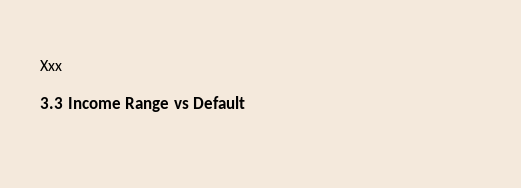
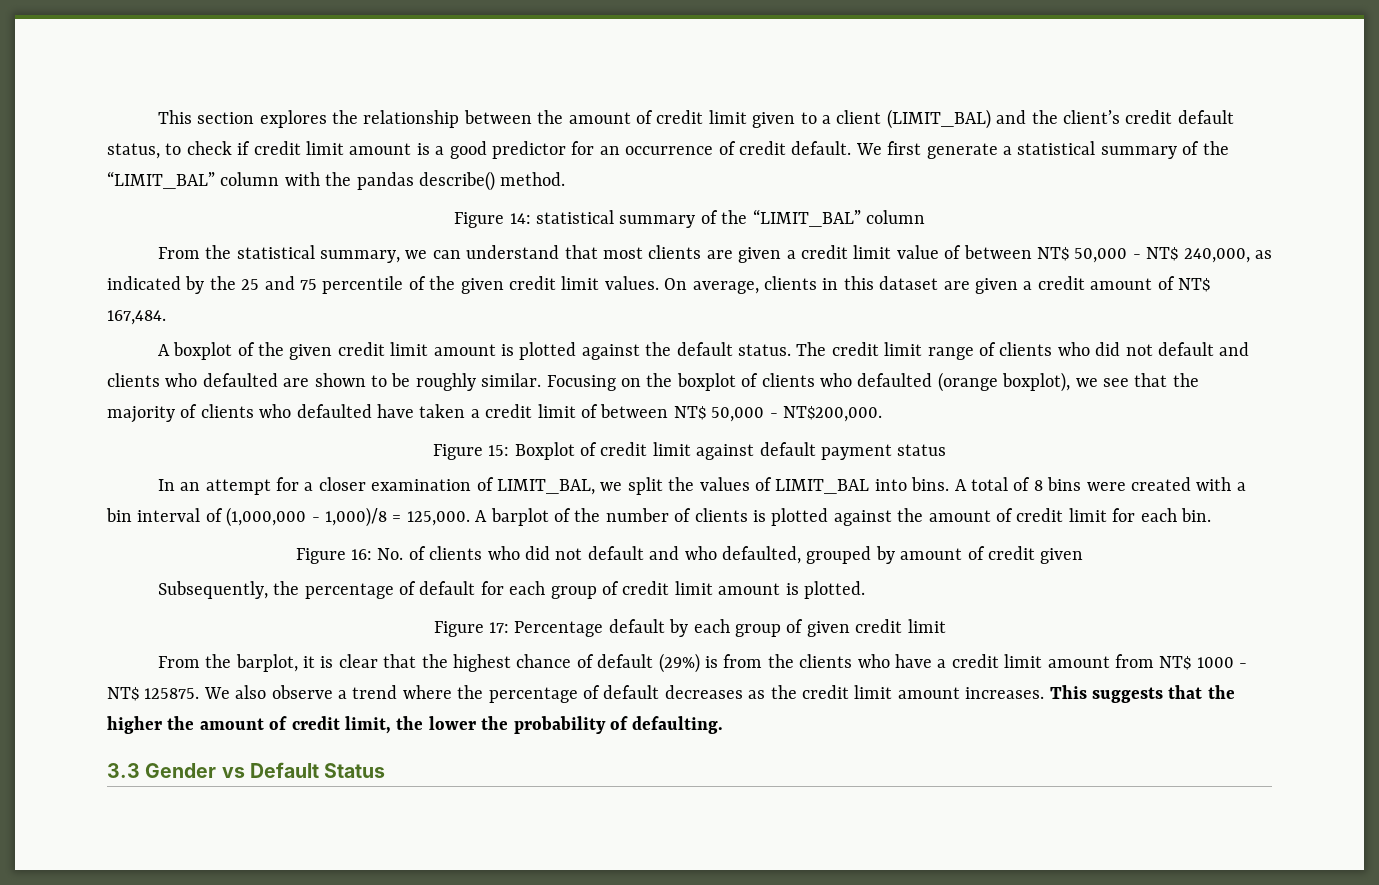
[40,60,62,71] Xxx -> [157,109,1234,129] [107,141,1229,159] [107,171,566,191] [454,209,925,228] [157,245,1272,263] [107,276,1210,294] [107,310,166,325] [157,342,1250,360] [107,372,1199,392] [107,404,882,423] [432,442,947,460] [157,477,1246,495] [106,507,1211,527] [295,546,1084,564] [157,581,865,599] [433,619,946,637] [157,653,1248,673] [107,685,1235,703] [107,716,724,734] This section explores the relationship between the amount of credit limit given to a client (LIMIT_BAL) and the client’s credit default status, to check if credit limit amount is a good predictor for an occurrence of credit default. We first generate a statistical summary of the “LIMIT_BAL” column with the pandas describe() method. // Figure 14: statistical summary of the “LIMIT_BAL” column // From the statistical summary, we can understand that most clients are given a credit limit value of between NT$ 50,000 - NT$ 240,000, as indicated by the 25 and 75 percentile of the given credit limit values. On average, clients in this dataset are given a credit amount of NT$ 167,484. // A boxplot of the given credit limit amount is plotted against the default status. The credit limit range of clients who did not default and clients who defaulted are shown to be roughly similar. Focusing on the boxplot of clients who defaulted (orange boxplot), we see that the majority of clients who defaulted have taken a credit limit of between NT$ 50,000 - NT$200,000. // Figure 15: Boxplot of credit limit against default payment status // In an attempt for a closer examination of LIMIT_BAL, we split the values of LIMIT_BAL into bins. A total of 8 bins were created with a bin interval of (1,000,000 - 1,000)/8 = 125,000. A barplot of the number of clients is plotted against the amount of credit limit for each bin. // Figure 16: No. of clients who did not default and who defaulted, grouped by amount of credit given // Subsequently, the percentage of default for each group of credit limit amount is plotted. // Figure 17: Percentage default by each group of given credit limit // From the barplot, it is clear that the highest chance of default (29%) is from the clients who have a credit limit amount from NT$ 1000 - NT$ 125875. We also observe a trend where the percentage of default decreases as the credit limit amount increases. This suggests that the higher the amount of credit limit, the lower the probability of defaulting.
[67,97,170,112] Income Range -> [145,763,217,778] Gender
(246, 102) none -> [324,763,386,778] Status

